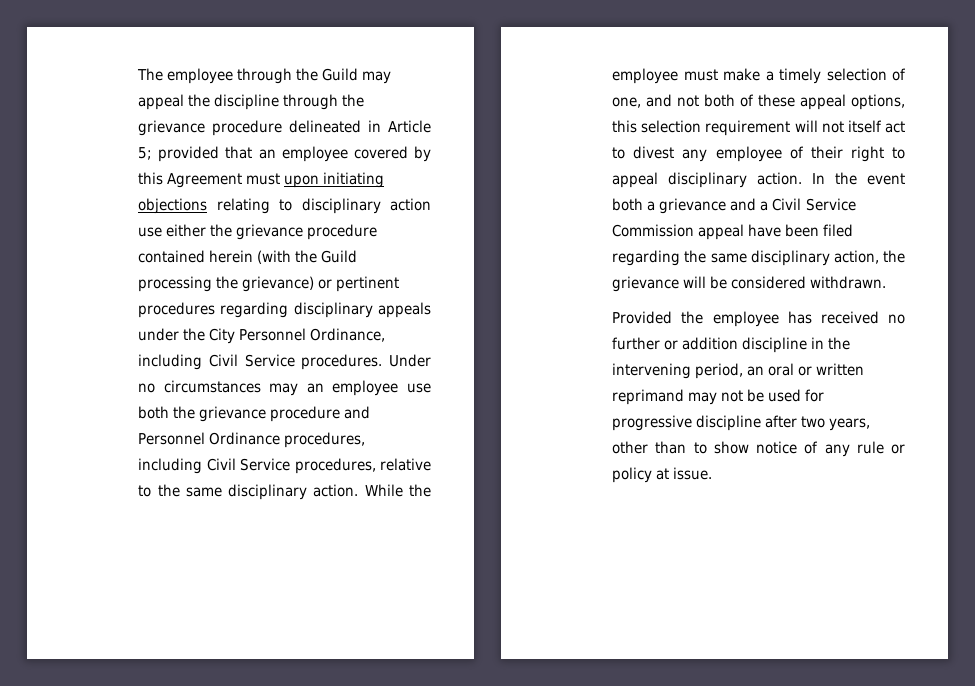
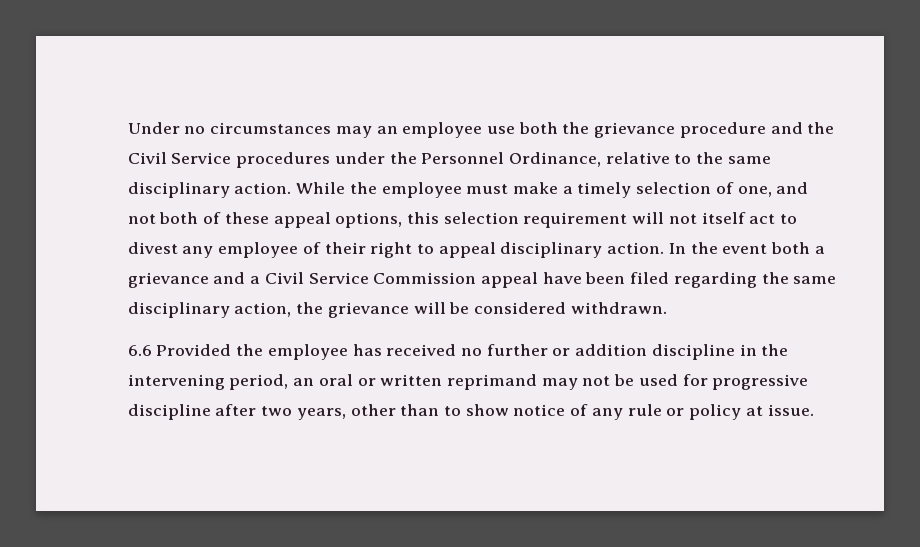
[137,68,392,84] [138,94,365,110] [138,120,432,136] [138,146,431,162] [138,172,385,188] [138,198,432,214] [138,224,378,240] [138,250,358,264] [138,276,400,292] [138,302,431,318] [138,328,386,344] [138,354,383,370] The employee through the Guild may appeal the discipline through the grievance procedure delineated in Article 5; provided that an employee covered by this Agreement must upon initiating objections relating to disciplinary action use either the grievance procedure contained herein (with the Guild processing the grievance) or pertinent procedures regarding disciplinary appeals under the City Personnel Ordinance, including Civil Service procedures. -> (127, 128) none
[138,432,366,448] [138,458,376,474] Personnel Ordinance procedures, including Civil Service procedures, -> [807,122,835,134] [127,152,601,168] the Civil Service procedures under the Personnel Ordinance,
(887, 282) none -> [127,345,152,356] 6.6

